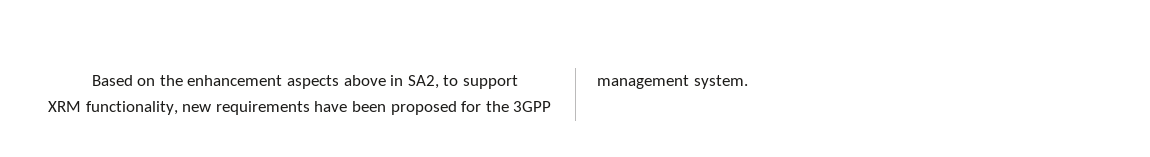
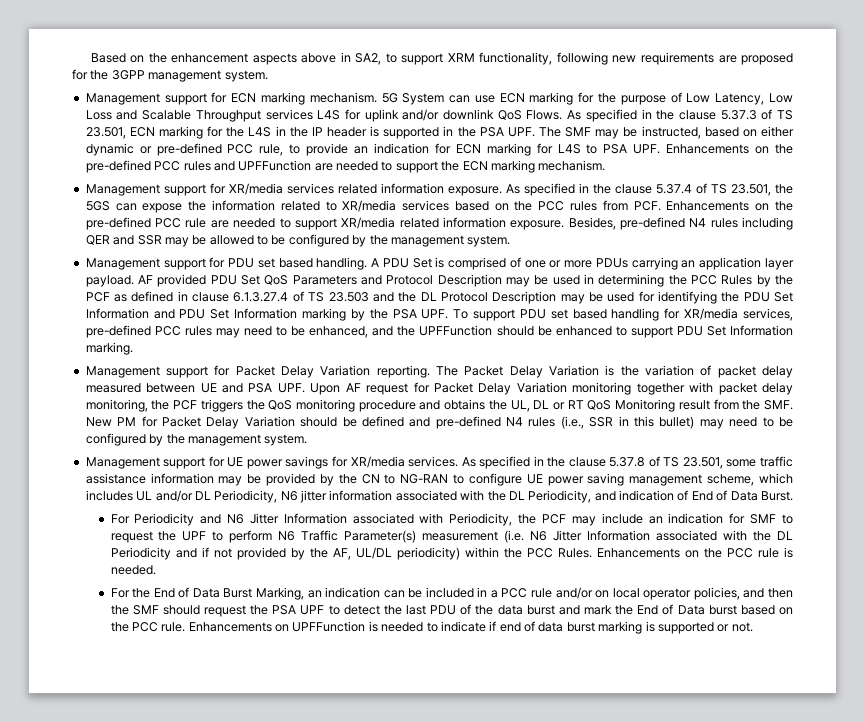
(178, 108) none -> [556,52,608,65] following
[314,101,386,112] have been -> [718,55,737,63] are
(748, 82) none -> [85,92,793,105] [85,109,793,122] [85,126,795,139] [85,143,793,156] [85,160,606,173] [85,183,793,196] [85,200,793,213] [85,217,794,230] [85,234,511,247] [85,257,794,270] [85,274,793,287] [85,291,793,304] [85,308,793,321] [85,325,794,338] [85,342,133,355] [85,365,793,378] [85,382,793,395] [85,399,793,412] [85,416,793,429] [85,433,308,446] [85,456,793,469] [85,473,793,486] [85,490,793,503] [110,513,793,526] [110,530,793,543] [110,547,793,560] [110,565,156,575] [110,587,793,600] [110,604,793,617] [110,621,753,634] // Management support for ECN marking mechanism. 5G System can use ECN marking for the purpose of Low Latency, Low Loss and Scalable Throughput services L4S for uplink and/or downlink QoS Flows. As specified in the clause 5.37.3 of TS 23.501, ECN marking for the L4S in the IP header is supported in the PSA UPF. The SMF may be instructed, based on either dynamic or pre-defined PCC rule, to provide an indication for ECN marking for L4S to PSA UPF. Enhancements on the pre-defined PCC rules and UPFFunction are needed to support the ECN marking mechanism. // Management support for XR/media services related information exposure. As specified in the clause 5.37.4 of TS 23.501, the 5GS can expose the information related to XR/media services based on the PCC rules from PCF. Enhancements on the pre-defined PCC rule are needed to support XR/media related information exposure. Besides, pre-defined N4 rules including QER and SSR may be allowed to be configured by the management system. // Management support for PDU set based handling. A PDU Set is comprised of one or more PDUs carrying an application layer payload. AF provided PDU Set QoS Parameters and Protocol Description may be used in determining the PCC Rules by the PCF as defined in clause 6.1.3.27.4 of TS 23.503 and the DL Protocol Description may be used for identifying the PDU Set Information and PDU Set Information marking by the PSA UPF. To support PDU set based handling for XR/media services, pre-defined PCC rules may need to be enhanced, and the UPFFunction should be enhanced to support PDU Set Information marking. // Management support for Packet Delay Variation reporting. The Packet Delay Variation is the variation of packet delay measured between UE and PSA UPF. Upon AF request for Packet Delay Variation monitoring together with packet delay monitoring, the PCF triggers the QoS monitoring procedure and obtains the UL, DL or RT QoS Monitoring result from the SMF. New PM for Packet Delay Variation should be defined and pre-defined N4 rules (i.e., SSR in this bullet) may need to be configured by the management system. // Management support for UE power savings for XR/media services. As specified in the clause 5.37.8 of TS 23.501, some traffic assistance information may be provided by the CN to NG-RAN to configure UE power saving management scheme, which includes UL and/or DL Periodicity, N6 jitter information associated with the DL Periodicity, and indication of End of Data Burst. // For Periodicity and N6 Jitter Information associated with Periodicity, the PCF may include an indication for SMF to request the UPF to perform N6 Traffic Parameter(s) measurement (i.e. N6 Jitter Information associated with the DL Periodicity and if not provided by the AF, UL/DL periodicity) within the PCC Rules. Enhancements on the PCC rule is needed. // For the End of Data Burst Marking, an indication can be included in a PCC rule and/or on local operator policies, and then the SMF should request the PSA UPF to detect the last PDU of the data burst and mark the End of Data burst based on the PCC rule. Enhancements on UPFFunction is needed to indicate if end of data burst marking is supported or not.

